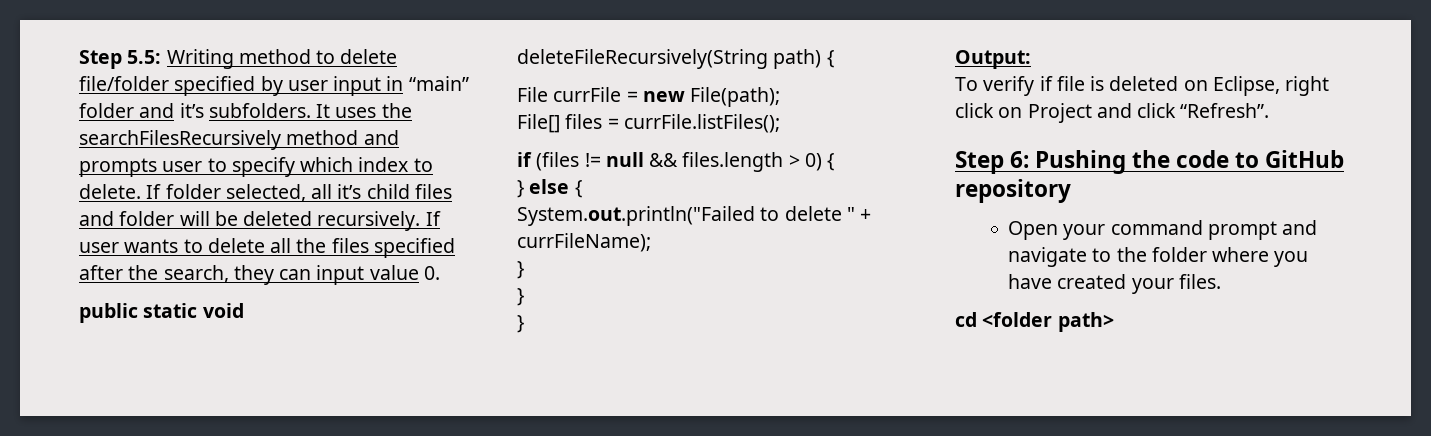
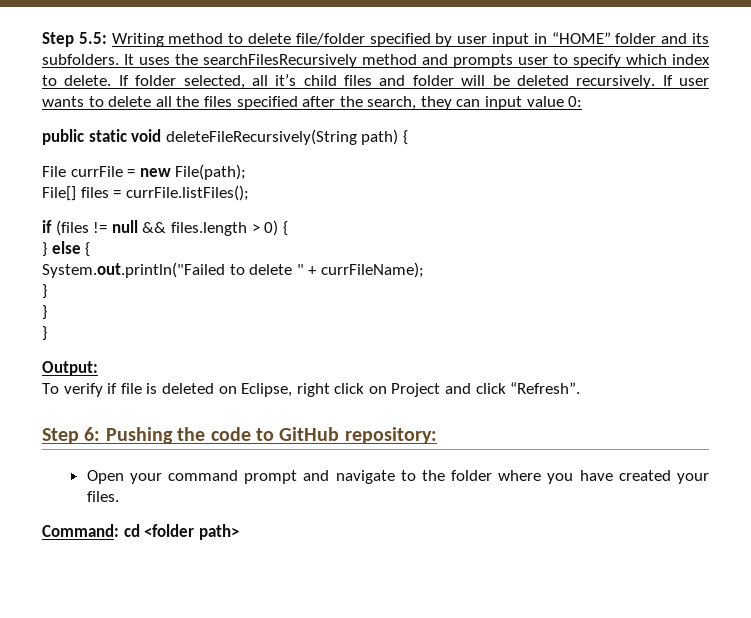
[408,76,469,91] “main” -> [551,32,611,44] “HOME”
[179,103,204,118] it’s -> [692,33,709,44] its
[423,266,440,280] 0. -> [568,96,583,107] 0:
[955,179,1071,203] repository -> [344,427,437,444] repository:
(1221, 281) none -> [42,524,119,537] Command:

